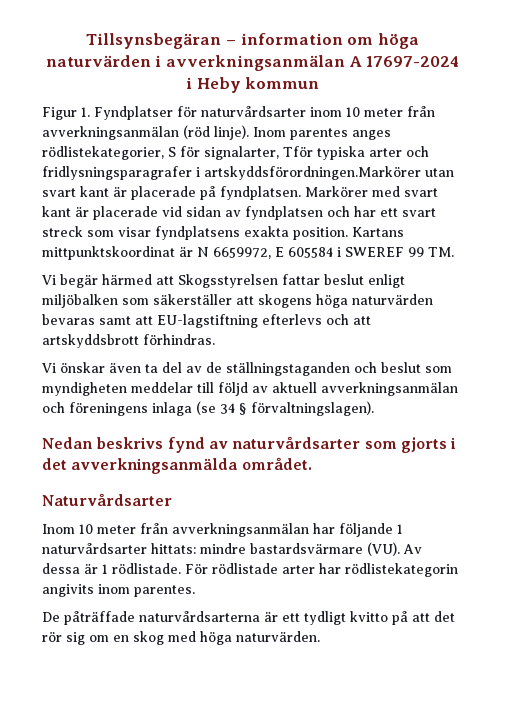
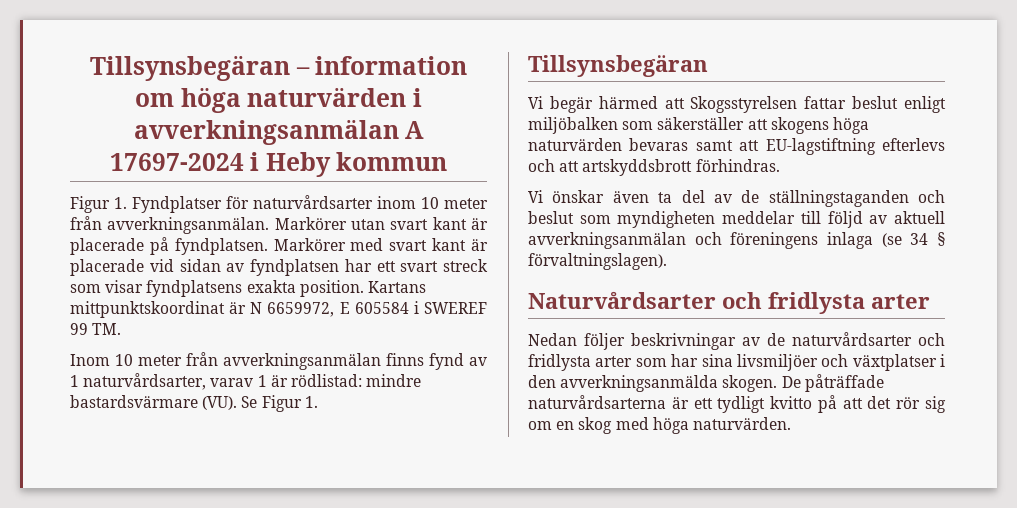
[42,125,391,140] [42,146,429,160] [42,166,421,180] avverkningsanmälan (röd linje). Inom parentes anges rödlistekategorier, S för signalarter, Tför typiska arter och fridlysningsparagrafer i artskyddsförordningen.Markörer -> [107,217,347,234] avverkningsanmälan. Markörer
[327,206,350,217] och -> (339, 267) none
(454, 252) none -> [70,352,487,370] [70,373,422,390] [70,395,318,412] [528,55,708,77] // Inom 10 meter från avverkningsanmälan finns fynd av 1 naturvårdsarter, varav 1 är rödlistad: mindre bastardsvärmare (VU). Se Figur 1. // Tillsynsbegäran
[42,436,457,453] [42,457,312,474] [42,493,172,506] [42,523,403,537] [42,542,422,556] [42,563,458,577] [42,584,195,597] Nedan beskrivs fynd av naturvårdsarter som gjorts i det avverkningsanmälda området. // Naturvårdsarter // Inom 10 meter från avverkningsanmälan har följande 1 naturvårdsarter hittats: mindre bastardsvärmare (VU). Av dessa är 1 rödlistade. För rödlistade arter har rödlistekategorin angivits inom parentes. // -> [528,291,930,314] [528,332,945,350] [528,354,945,371] [528,375,778,392] Naturvårdsarter och fridlysta arter // Nedan följer beskrivningar av de naturvårdsarter och fridlysta arter som har sina livsmiljöer och växtplatser i den avverkningsanmälda skogen.

